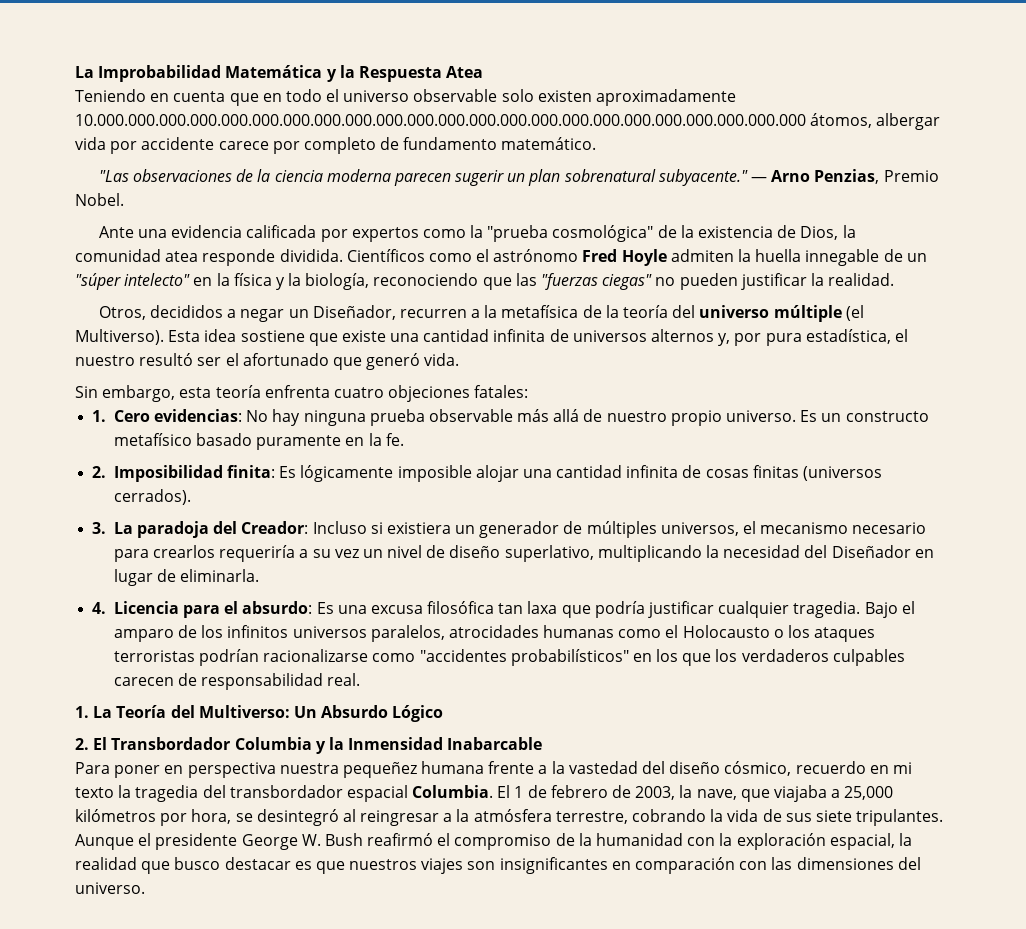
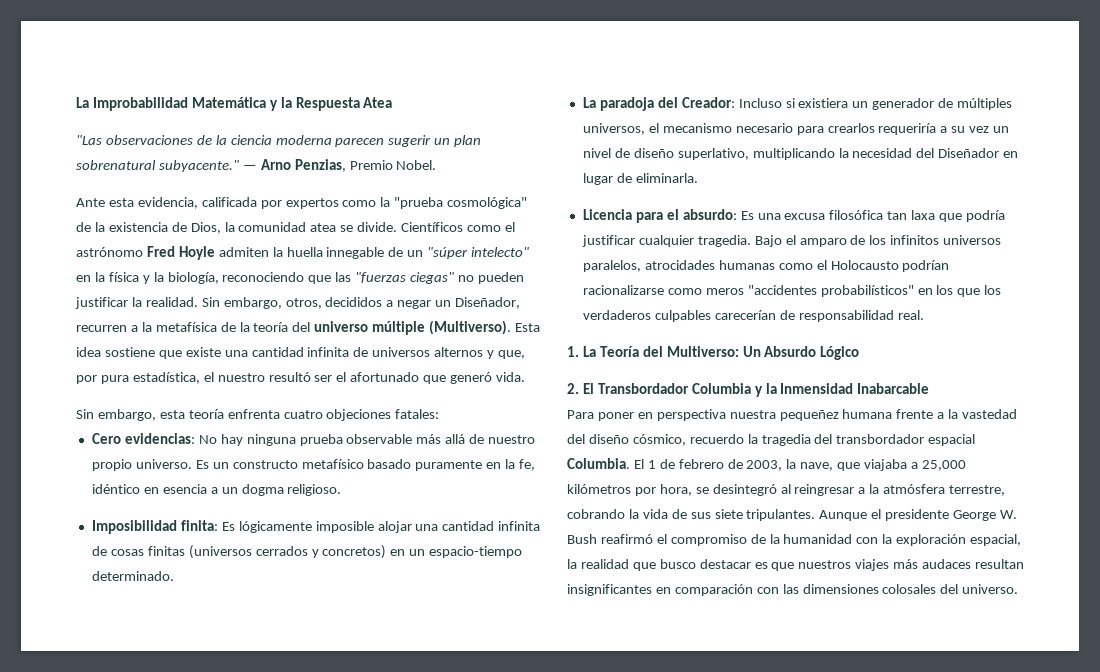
[75,89,737,106] [75,113,941,130] [75,137,597,154] // Teniendo en cuenta que en todo el universo observable solo existen aproximadamente 10.000.000.000.000.000.000.000.000.000.000.000.000.000.000.000.000.000.000.000.000.000.000.000 átomos, albergar vida por accidente carece por completo de fundamento matemático. -> (393, 102) none
[138,225,243,238] una evidencia -> [108,197,198,209] esta evidencia,
[202,249,343,266] responde dividida. -> [340,222,398,232] se divide.
[98,306,146,320] // Otros, -> [201,297,322,309] Sin embargo, otros,
[845,305,864,321] [75,329,164,345] (el Multiverso). -> [429,320,512,335] (Multiverso).
[718,333,731,346] y, -> [487,350,526,359] y que,
[92,410,107,422] 1. -> (440, 414) none
[385,433,404,446] [92,466,107,478] fe. // 2. -> [519,459,536,471] [91,484,342,496] fe, idéntico en esencia a un dogma religioso. //
[113,489,191,505] [92,522,107,534] cerrados). // 3. -> [255,545,523,559] [91,571,174,581] cerrados y concretos) en un espacio-tiempo determinado. //
[92,602,107,614] 4. -> (698, 178) none
[773,625,876,642] [113,650,195,662] o los ataques terroristas -> (899, 265) none
(416, 657) none -> [705,288,744,295] meros
[113,677,174,686] carecen -> [714,310,776,320] carecerían
[869,762,912,774] [75,787,114,798] en mi texto -> (744, 439) none
[467,861,496,870] son -> [893,559,1025,569] más audaces resultan
(894, 863) none -> [882,584,937,594] colosales

